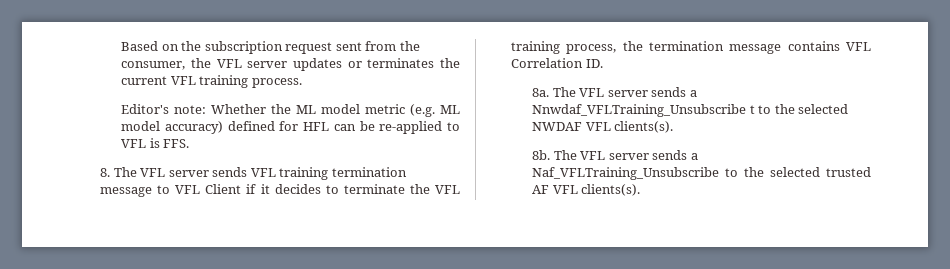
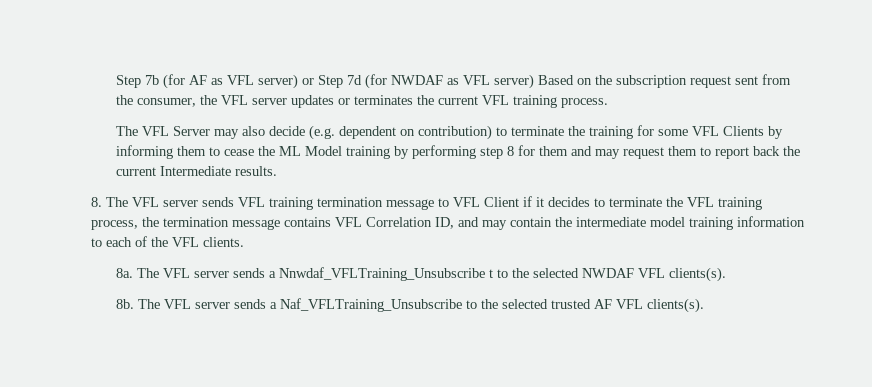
(121, 46) none -> [116,74,535,89] Step 7b (for AF as VFL server) or Step 7d (for NWDAF as VFL server)
[121,104,460,117] [121,121,461,134] [121,138,190,148] Editor's note: Whether the ML model metric (e.g. ML model accuracy) defined for HFL can be re-applied to VFL is FFS. -> [116,125,784,140] [116,145,801,159] [116,166,278,176] The VFL Server may also decide (e.g. dependent on contribution) to terminate the training for some VFL Clients by informing them to cease the ML Model training by performing step 8 for them and may request them to report back the current Intermediate results.
[585,59,603,68] ID. -> [434,216,805,230] [90,236,244,247] ID, and may contain the intermediate model training information to each of the VFL clients.

